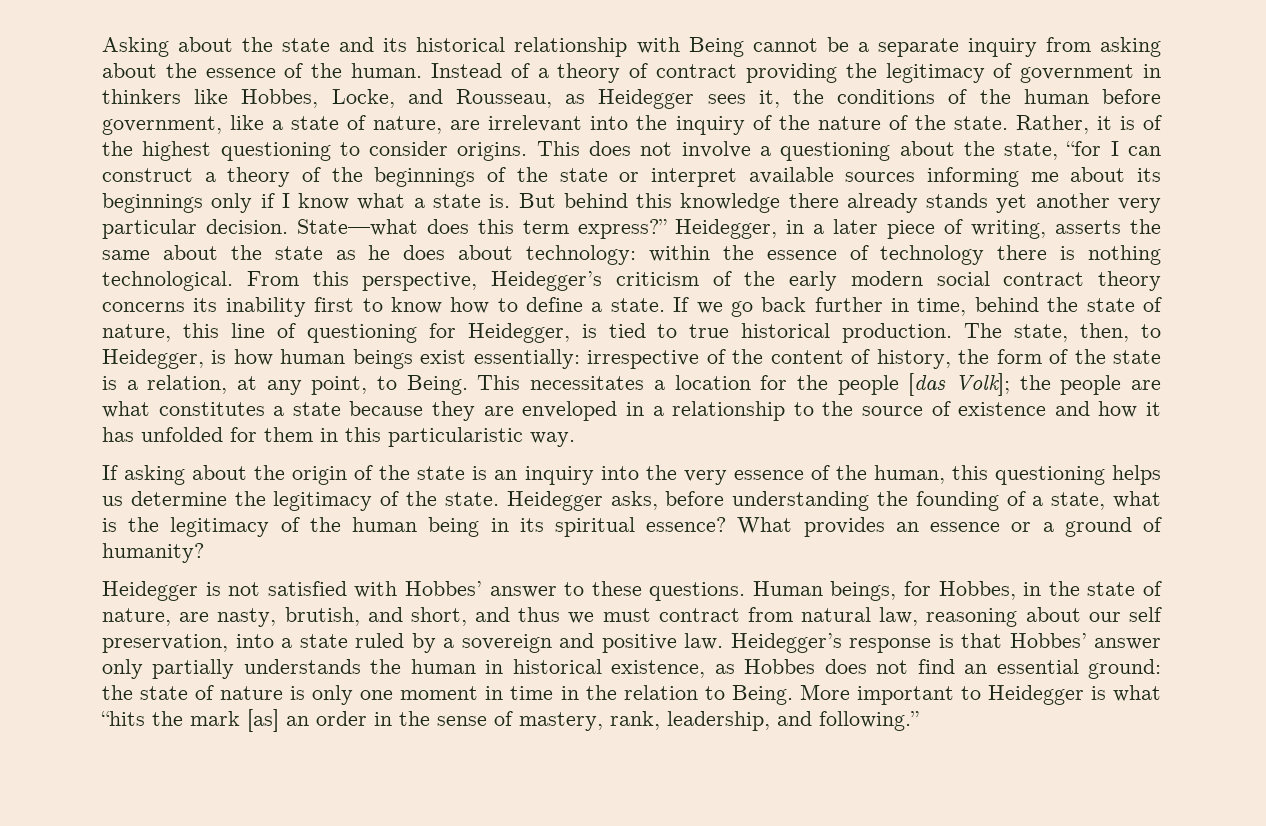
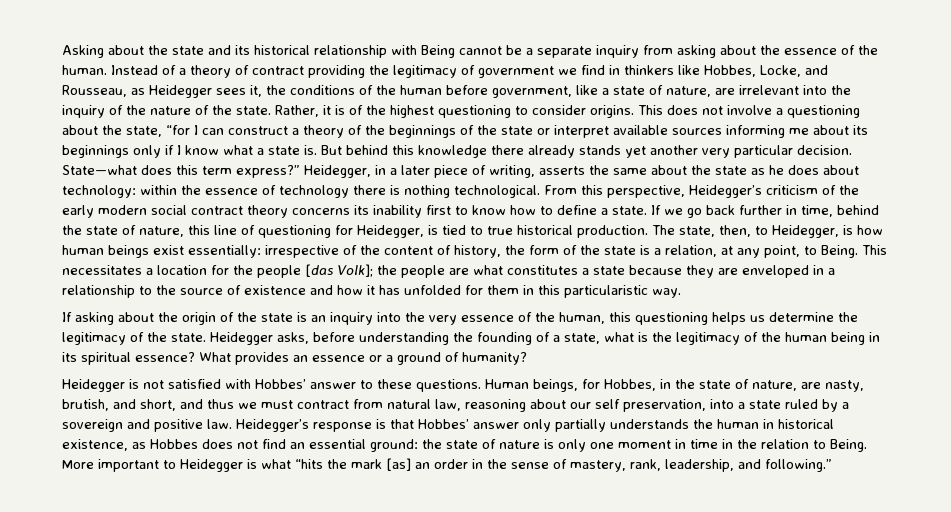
(1135, 73) none -> [558,65,605,75] we find

